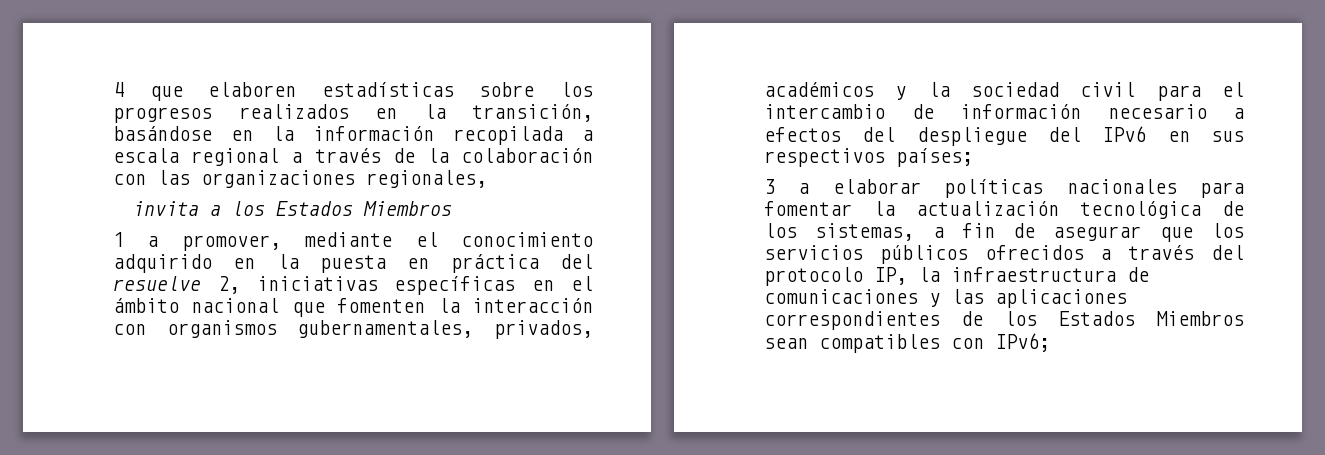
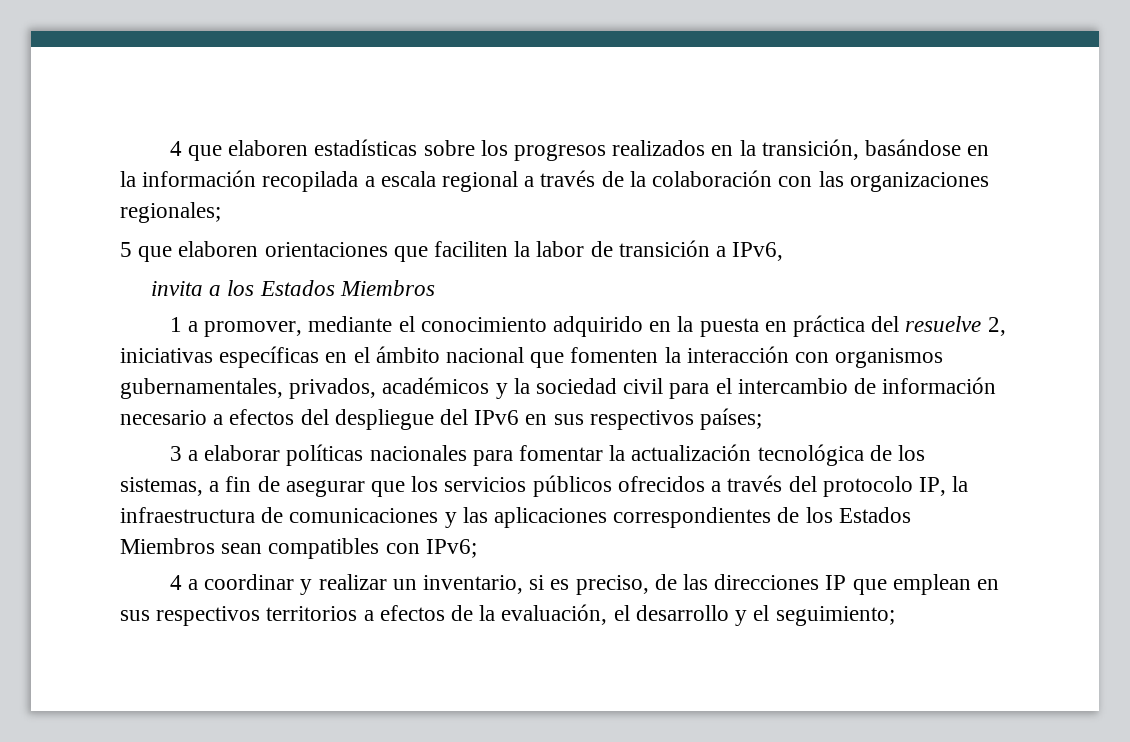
[366,170,487,188] regionales, -> [120,202,221,223] [120,240,784,262] regionales; // 5 que elaboren orientaciones que faciliten la labor de transición a IPv6,
(1050, 342) none -> [169,574,1000,595] [120,604,895,626] // 4 a coordinar y realizar un inventario, si es preciso, de las direcciones IP que emplean en sus respectivos territorios a efectos de la evaluación, el desarrollo y el seguimiento;

